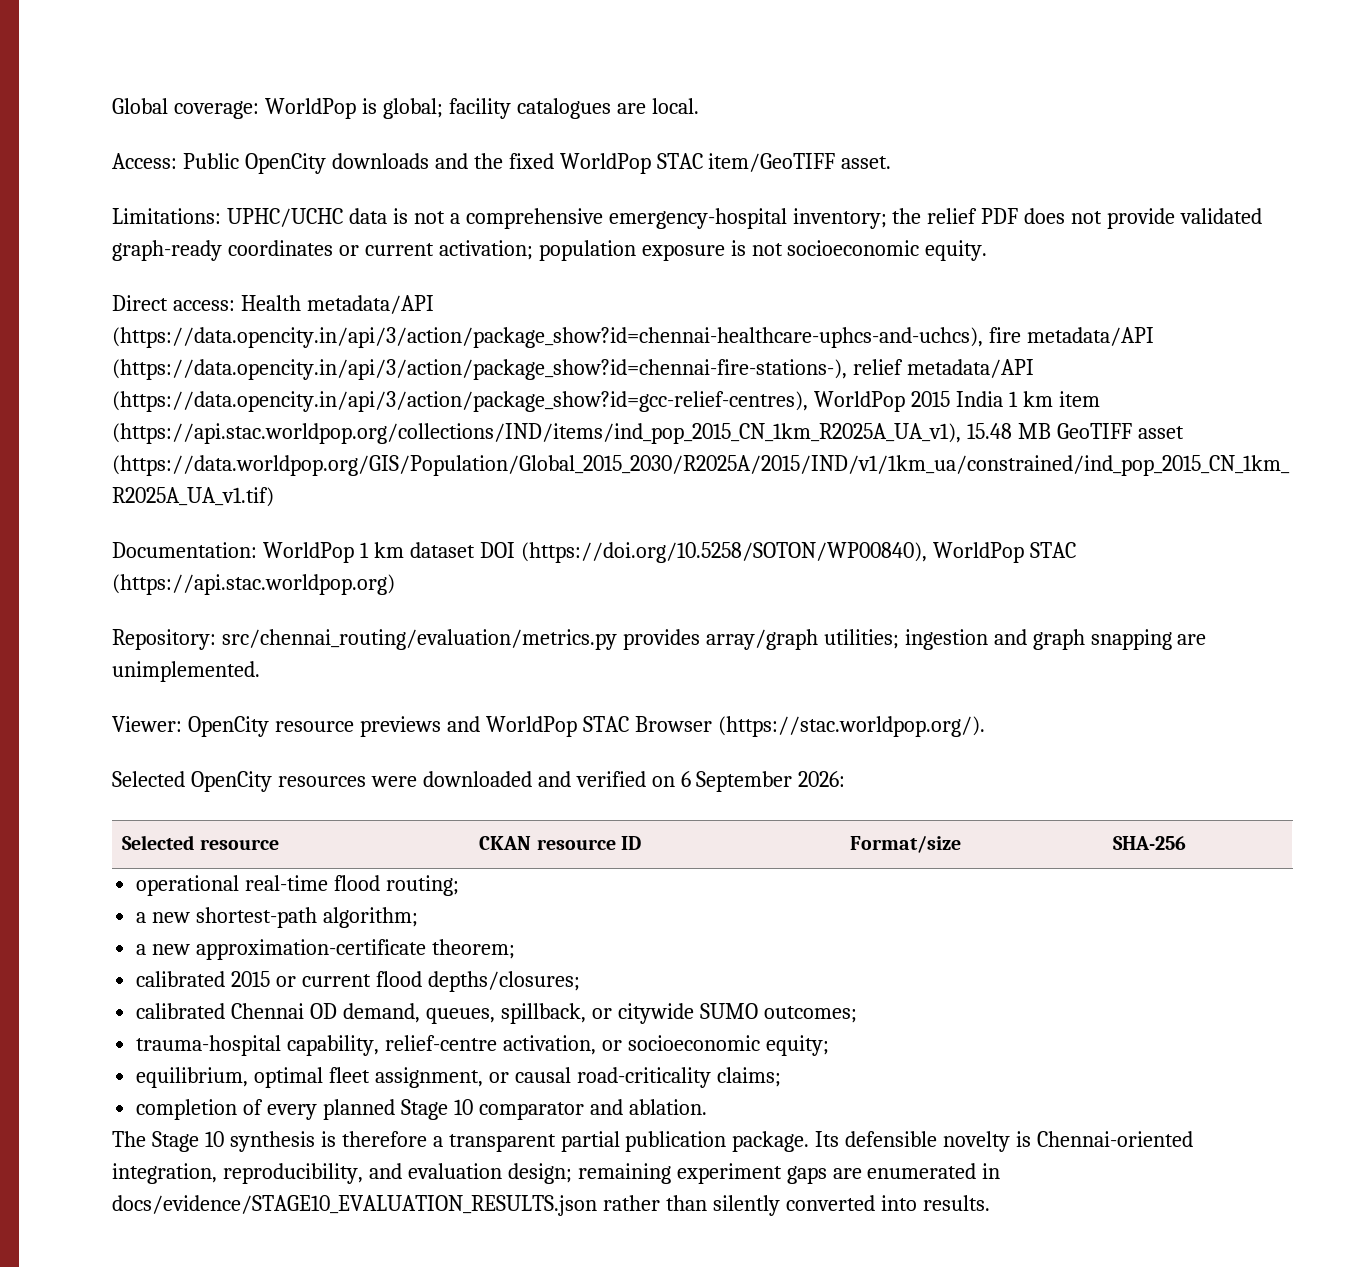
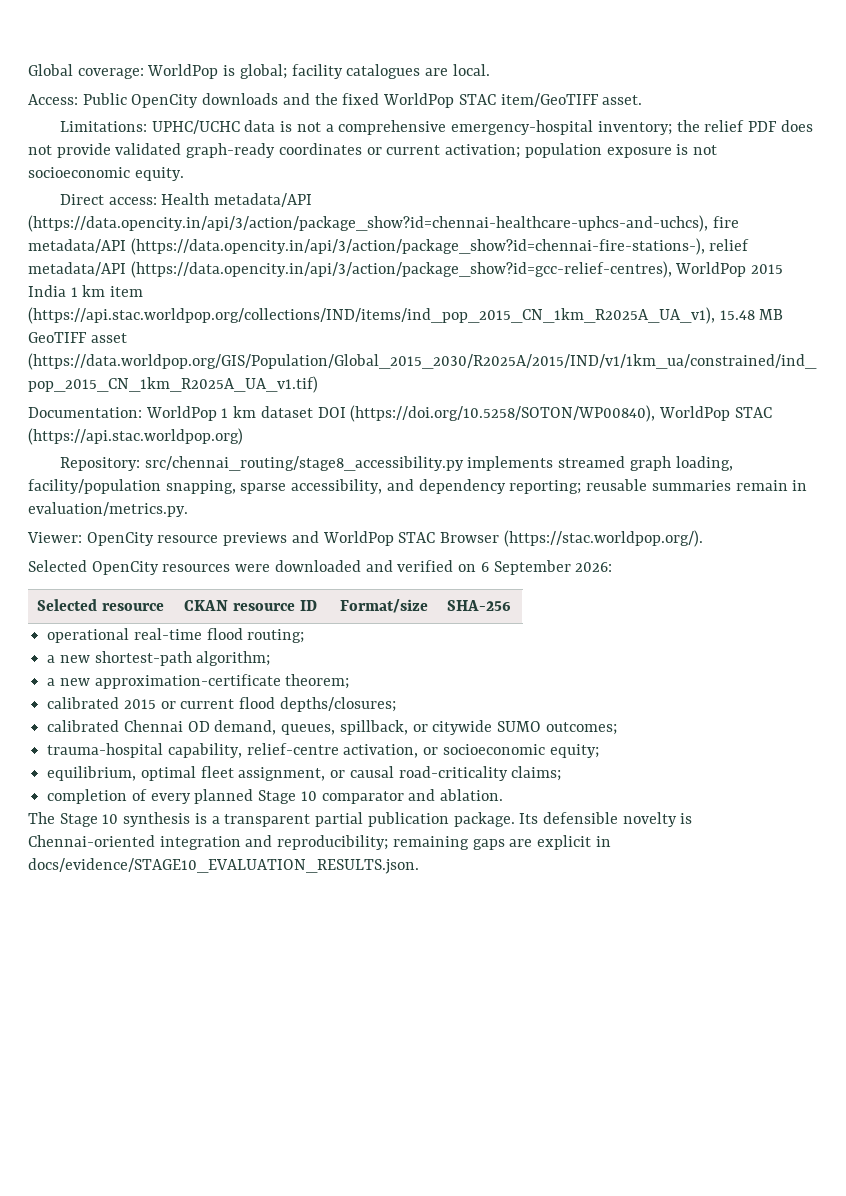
[221,629,1207,650] [112,661,260,682] src/chennai_routing/evaluation/metrics.py provides array/graph utilities; ingestion and graph snapping are unimplemented. -> [144,456,733,471] [28,479,808,494] [28,502,188,517] src/chennai_routing/stage8_accessibility.py implements streamed graph loading, facility/population snapping, sparse accessibility, and dependency reporting; reusable summaries remain in evaluation/metrics.py.
[341,1131,427,1147] therefore -> (207, 818) none
[112,1163,1001,1184] [112,1195,990,1216] integration, reproducibility, and evaluation design; remaining experiment gaps are enumerated in docs/evidence/STAGE10_EVALUATION_RESULTS.json rather than silently converted into results. -> [159,835,611,850] [28,858,419,874] integration and reproducibility; remaining gaps are explicit in docs/evidence/STAGE10_EVALUATION_RESULTS.json.

